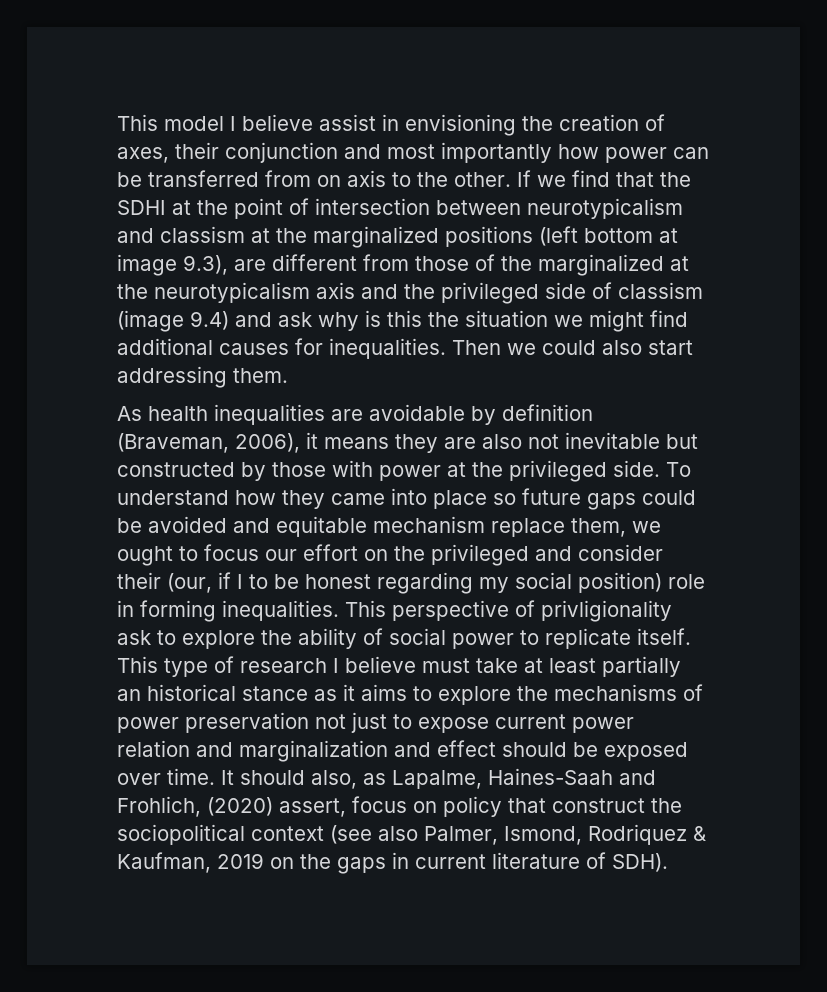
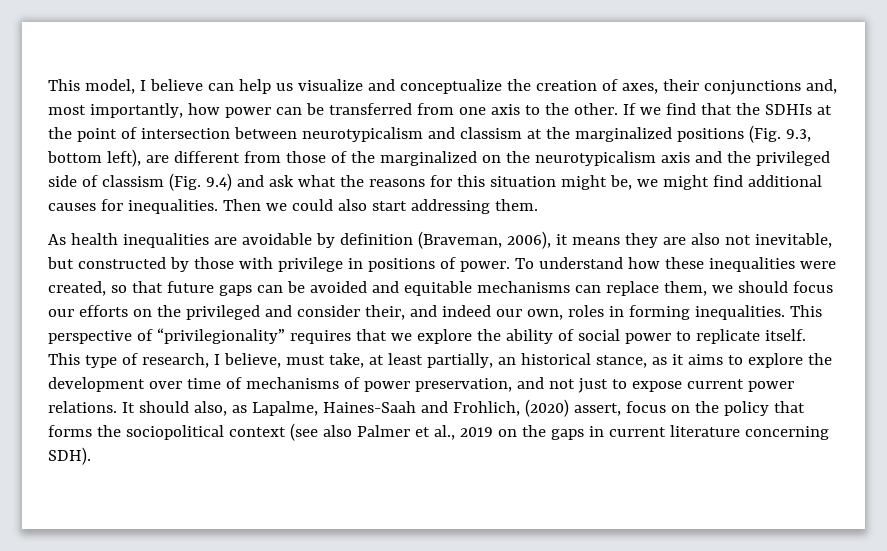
[117,114,516,136] This model I believe assist in envisioning -> [48,79,502,94] This model, I believe can help us visualize and conceptualize
[225,142,552,163] conjunction and most importantly -> [703,79,837,95] [48,103,183,118] conjunctions and, most importantly,
[317,175,341,187] on -> [458,107,486,115] one
[117,200,166,215] SDHI -> [764,104,812,115] SDHIs
[539,226,678,246] [117,254,228,276] (left bottom at image 9.3), -> [748,125,811,143] [47,149,141,167] (Fig. 9.3, bottom left),
[670,256,689,271] at -> [481,155,501,163] on
[117,310,184,332] (image -> [168,173,201,191] (Fig.
[318,310,548,331] why is this the situation -> [297,175,632,190] what the reasons for this situation might be,
[565,432,660,449] inevitable -> [754,233,832,248] inevitable,
[379,460,691,482] [117,488,516,509] power at the privileged side. To understand how they came into place so -> [277,257,836,272] [48,281,163,296] privilege in positions of power. To understand how these inequalities were created, so that
[642,490,696,505] could -> [256,285,283,293] can
[373,516,485,533] mechanism -> [476,281,601,293] mechanisms can
[117,546,198,566] ought to -> [737,281,788,293] should
[303,544,358,561] effort -> [78,305,128,317] efforts
[117,572,705,594] their (our, if I to be honest regarding my social position) role -> [364,305,604,320] their, and indeed our own, roles
[541,600,672,622] [117,630,176,645] privligionality ask to -> [156,328,412,344] “privilegionality” requires that we
[240,656,518,673] research I believe must take -> [141,353,364,368] research, I believe, must take,
[602,656,681,677] partially -> [426,353,493,368] partially,
[242,686,308,701] stance -> [595,355,647,368] stance,
(548, 693) none -> [48,377,242,392] development over time of
[185,712,309,733] preservation -> [414,377,544,392] preservation, and
[117,740,688,762] [117,768,215,785] relation and marginalization and effect should be exposed over time. -> [48,401,117,413] relations.
(437, 807) none -> [694,401,719,413] the
[552,798,645,813] construct -> [48,425,92,437] forms
[424,824,706,845] [117,852,211,873] Palmer, Ismond, Rodriquez & Kaufman, -> [356,425,455,440] Palmer et al.,
[586,852,606,869] of -> [744,426,829,440] concerning

